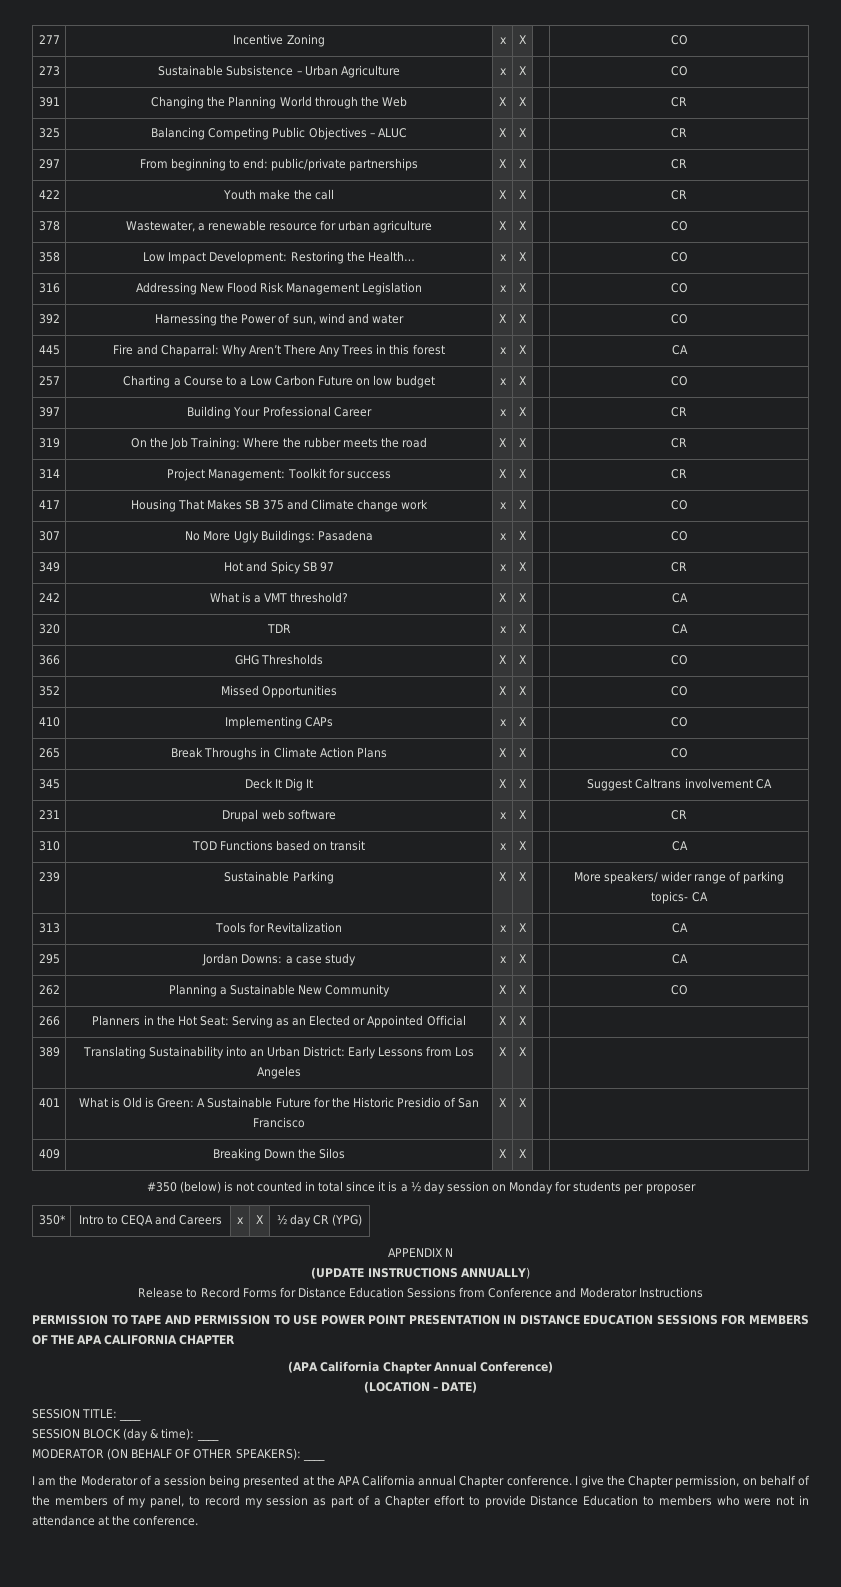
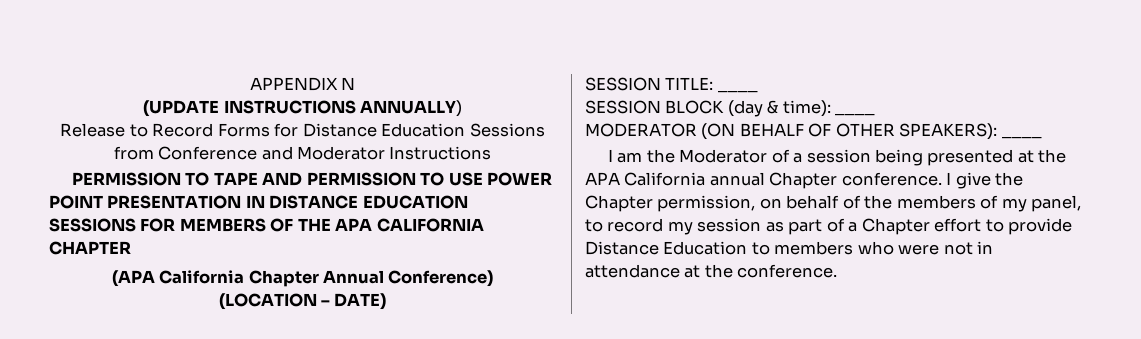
[38,35,60,44] [233,34,325,47] [499,37,507,44] [519,35,527,44] [670,35,688,45] [38,66,60,76] [158,65,400,78] [499,68,507,75] [519,66,527,75] [670,66,688,76] [38,97,60,107] [151,96,407,109] [499,97,507,106] [519,97,527,106] [671,97,688,107] [38,128,60,138] [151,127,407,140] [499,128,507,137] [519,128,527,137] [671,128,688,138] [38,159,60,169] [139,158,419,171] [499,159,507,168] [519,159,527,168] [671,159,688,169] [38,190,60,199] [223,189,334,200] [499,190,507,199] [519,190,527,199] [671,190,688,200] [38,221,60,231] [125,220,433,233] [499,221,507,230] [519,221,527,230] [670,221,688,231] [38,252,60,262] [143,251,415,264] [499,254,507,261] [519,252,527,261] [670,252,688,262] [38,283,60,293] [135,282,423,295] [499,285,507,292] [519,283,527,292] [670,283,688,293] [38,314,60,324] [155,313,404,326] [499,314,507,323] [519,314,527,323] [670,314,688,324] [38,345,60,355] [113,344,445,357] [499,347,507,354] [519,345,527,354] [671,345,688,355] [38,376,60,386] [123,375,435,388] [499,378,507,385] [519,376,527,385] [670,376,688,386] [38,407,60,417] [187,406,372,419] [499,409,507,416] [519,407,527,416] [671,407,688,417] [38,438,60,448] [131,437,427,450] [499,438,507,447] [519,438,527,447] [671,438,688,448] [38,469,60,479] [167,468,391,481] [499,469,507,478] [519,469,527,478] [671,469,688,479] [38,500,60,509] [131,499,428,512] [499,502,507,509] [519,500,527,509] [670,500,688,510] [38,531,60,541] [185,530,373,543] [499,533,507,540] [519,531,527,540] [670,531,688,541] [38,562,60,572] [224,561,334,574] [499,564,507,571] [519,562,527,571] [671,562,688,572] [38,593,60,602] [209,592,349,603] [499,593,507,602] [519,593,527,602] [671,593,688,603] [38,624,60,634] [266,624,291,633] [499,626,507,633] [519,624,527,633] [671,624,688,634] [38,655,60,665] [234,654,324,665] [499,655,507,664] [519,655,527,664] [670,655,688,665] [38,686,60,696] [220,685,338,698] [499,686,507,695] [519,686,527,695] [670,686,688,696] [38,717,60,727] [224,716,334,729] [499,719,507,726] [519,717,527,726] [670,717,688,727] [38,748,60,758] [171,747,387,760] [499,748,507,757] [519,748,527,757] [670,748,688,758] [38,779,60,789] [244,778,314,791] [499,779,507,788] [519,779,527,788] [587,778,772,791] [38,810,60,820] [222,809,336,822] [499,812,507,819] [519,810,527,819] [671,810,688,820] [38,841,60,851] [191,840,366,851] [499,843,507,850] [519,841,527,850] [671,841,688,851] [38,872,60,882] [224,871,334,884] [499,872,507,881] [519,872,527,881] [573,871,785,884] [651,891,708,904] [38,923,60,933] [214,922,343,933] [499,925,507,932] [519,923,527,932] [671,923,688,933] [38,954,60,964] [202,953,356,966] [499,956,507,963] [519,954,527,963] [671,954,688,964] [38,985,60,995] [168,984,391,997] [499,985,507,994] [519,985,527,994] [670,985,688,995] [38,1016,60,1026] [92,1015,466,1028] [499,1016,507,1025] [519,1016,527,1025] [38,1047,60,1057] [82,1046,475,1059] [257,1066,301,1079] [499,1047,507,1056] [519,1047,527,1056] [38,1098,60,1108] [78,1097,480,1108] [253,1117,305,1128] [499,1098,507,1107] [519,1098,527,1107] [38,1149,60,1159] [212,1148,346,1161] [499,1149,507,1158] [519,1149,527,1158] [146,1181,696,1194] [38,1215,66,1225] [78,1214,223,1226] [237,1217,244,1224] [256,1215,264,1224] [276,1214,363,1227] 277 | Incentive Zoning | x | X | | CO // 273 | Sustainable Subsistence – Urban Agriculture | x | X | | CO // 391 | Changing the Planning World through the Web | X | X | | CR // 325 | Balancing Competing Public Objectives – ALUC | X | X | | CR // 297 | From beginning to end: public/private partnerships | X | X | | CR // 422 | Youth make the call | X | X | | CR // 378 | Wastewater, a renewable resource for urban agriculture | X | X | | CO // 358 | Low Impact Development: Restoring the Health… | x | X | | CO // 316 | Addressing New Flood Risk Management Legislation | x | X | | CO // 392 | Harnessing the Power of sun, wind and water | X | X | | CO // 445 | Fire and Chaparral: Why Aren’t There Any Trees in this forest | x | X | | CA // 257 | Charting a Course to a Low Carbon Future on low budget | x | X | | CO // 397 | Building Your Professional Career | x | X | | CR // 319 | On the Job Training: Where the rubber meets the road | X | X | | CR // 314 | Project Management: Toolkit for success | X | X | | CR // 417 | Housing That Makes SB 375 and Climate change work | x | X | | CO // 307 | No More Ugly Buildings: Pasadena | x | X | | CO // 349 | Hot and Spicy SB 97 | x | X | | CR // 242 | What is a VMT threshold? | X | X | | CA // 320 | TDR | x | X | | CA // 366 | GHG Thresholds | X | X | | CO // 352 | Missed Opportunities | X | X | | CO // 410 | Implementing CAPs | x | X | | CO // 265 | Break Throughs in Climate Action Plans | X | X | | CO // 345 | Deck It Dig It | X | X | | Suggest Caltrans involvement CA // 231 | Drupal web software | x | X | | CR // 310 | TOD Functions based on transit | x | X | | CA // 239 | Sustainable Parking | X | X | | More speakers/ wider range of parking topics- CA // 313 | Tools for Revitalization | x | X | | CA // 295 | Jordan Downs: a case study | x | X | | CA // 262 | Planning a Sustainable New Community | X | X | | CO // 266 | Planners in the Hot Seat: Serving as an Elected or Appointed Official | X | X | | // 389 | Translating Sustainability into an Urban District: Early Lessons from Los Angeles | X | X | | // 401 | What is Old is Green: A Sustainable Future for the Historic Presidio of San Francisco | X | X | | // 409 | Breaking Down the Silos | X | X | | // #350 (below) is not counted in total since it is a ½ day session on Monday for students per proposer // 350* | Intro to CEQA and Careers | x | X | ½ day CR (YPG) // -> (249, 84) none

